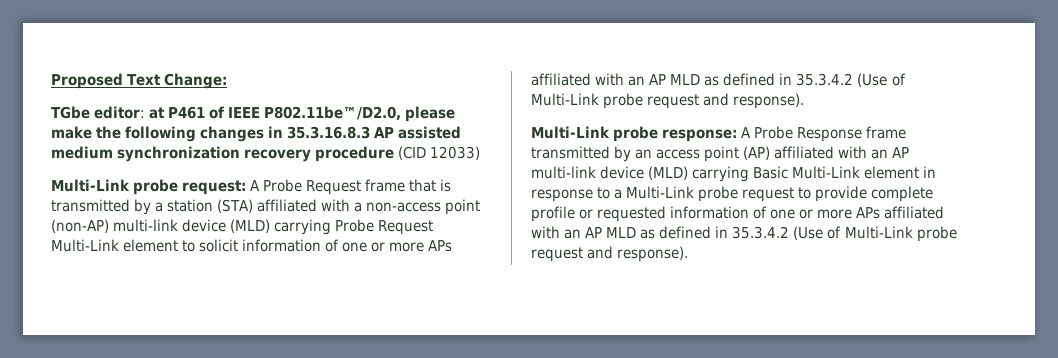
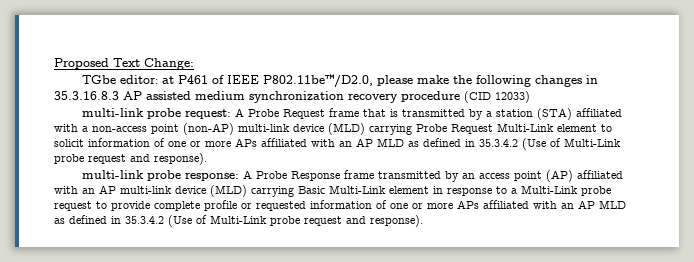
[51,179,130,192] Multi-Link -> [81,108,144,117] multi-link
[531,126,610,139] Multi-Link -> [81,170,144,179] multi-link

